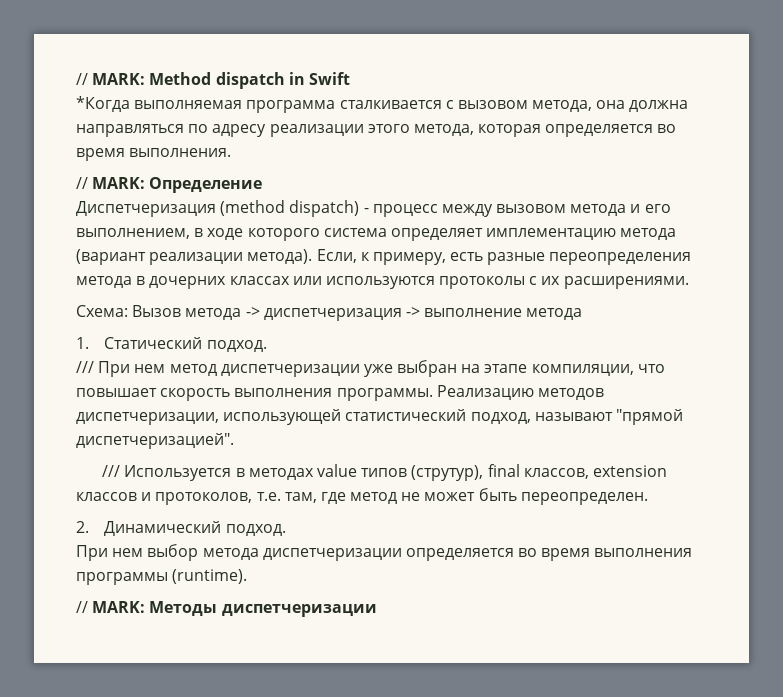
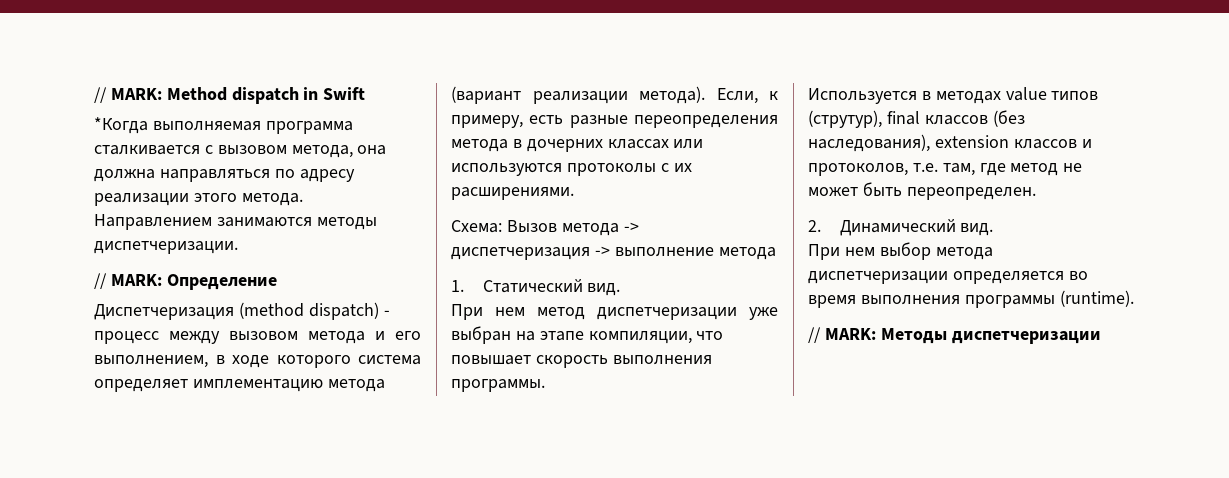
[413,124,677,137] [76,148,232,161] метода, которая определяется во время выполнения. -> [241,193,303,206] [94,214,377,230] [94,241,238,254] метода. Направлением занимаются методы диспетчеризации.
[206,340,267,352] [76,361,94,373] подход. // /// -> [587,283,621,296] вид. //
[436,385,604,400] [76,409,683,425] [76,433,234,449] [102,465,121,477] Реализацию методов диспетчеризации, использующей статистический подход, называют "прямой диспетчеризацией". // /// -> (545, 385) //
[523,468,589,479] классов, -> [924,110,1025,127] [808,134,930,152] классов (без наследования),
[225,524,286,536] подход. -> [960,223,994,236] вид.

